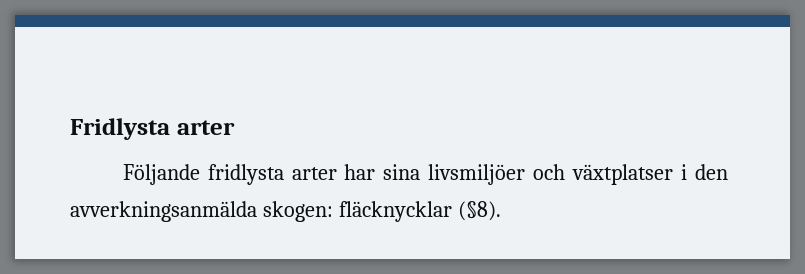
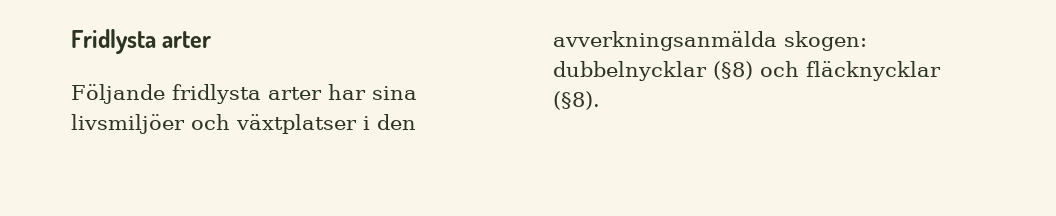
(333, 211) none -> [553,61,799,81] dubbelnycklar (§8) och

